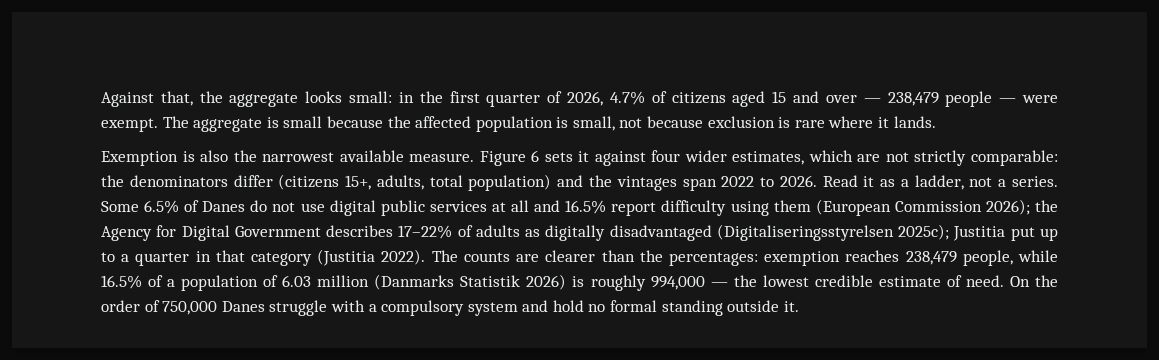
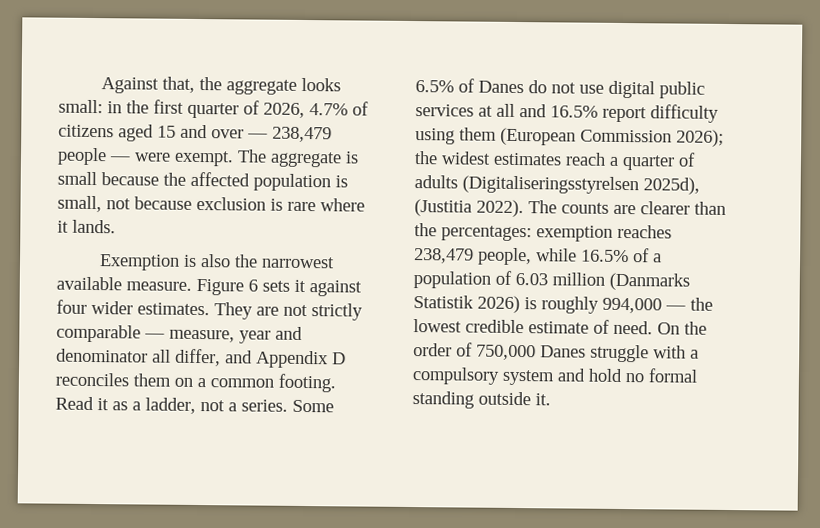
[732,150,853,165] estimates, which -> [137,302,253,320] estimates. They
[970,150,1058,166] [101,174,817,191] comparable: the denominators differ (citizens 15+, adults, total population) and the vintages span 2022 to 2026. -> [56,324,303,344] [56,348,346,369] [55,372,336,393] comparable — measure, year and denominator all differ, and Appendix D reconciles them on a common footing.
[101,224,1058,241] [101,250,313,266] Agency for Digital Government describes 17–22% of adults as digitally disadvantaged (Digitaliseringsstyrelsen 2025c); Justitia put up to a quarter in that category -> [441,151,696,171] [414,175,700,195] widest estimates reach a quarter of adults (Digitaliseringsstyrelsen 2025d),

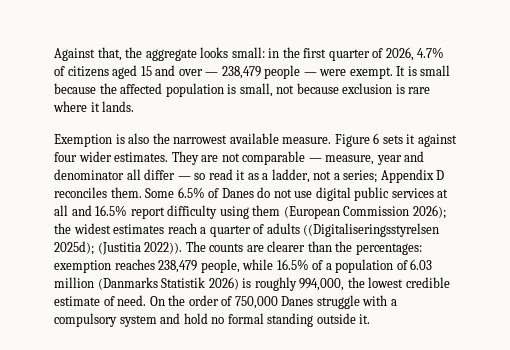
[237,149,342,168] The aggregate -> [396,66,406,76] It
[311,303,363,321] strictly -> (240, 157) none
[175,348,346,369] [55,372,336,393] [55,396,94,411] differ, and Appendix D reconciles them on a common footing. Read -> [144,169,233,180] differ — so read
[241,399,288,412] series. -> [343,169,445,183] [54,187,142,198] series; Appendix D reconciles them.
[462,175,700,195] [414,199,524,218] (Digitaliseringsstyrelsen 2025d), (Justitia 2022). -> [303,223,440,237] [54,241,183,255] ((Digitaliseringsstyrelsen 2025d); (Justitia 2022)).
[602,297,686,314] 994,000 — -> [299,278,345,291] 994,000,

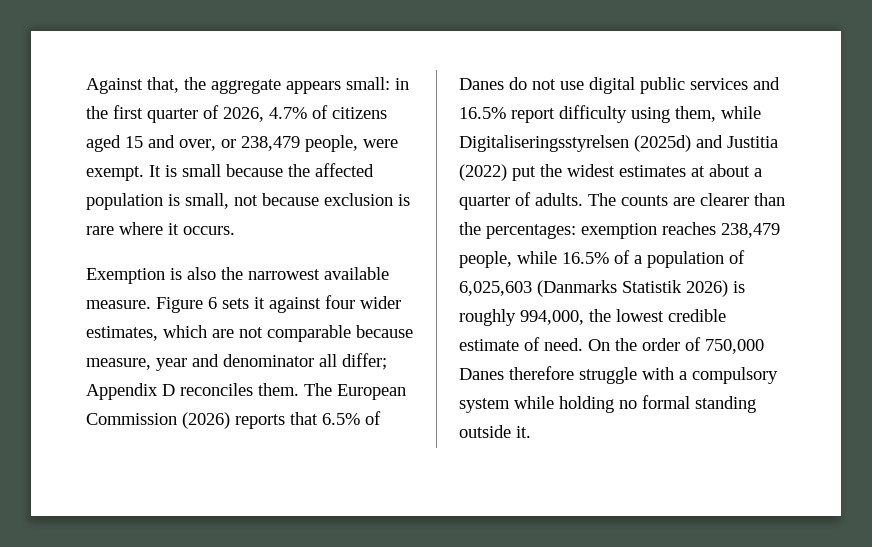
[200,47,229,58] looks -> [286,81,341,94] appears
[178,65,317,79] over — 238,479 people — -> [179,135,358,152] over, or 238,479 people,
[102,101,135,112] lands. -> [183,226,235,235] occurs.
[114,151,199,165] estimates. They -> [86,325,207,341] estimates, which
[308,158,322,162] — -> [356,325,413,338] because
[144,169,445,183] [54,187,175,198] differ — so read it as a ladder, not a series; Appendix D reconciles them. Some -> [342,353,387,370] [86,383,406,400] [86,412,318,429] differ; Appendix D reconciles them. The European Commission (2026) reports that
[437,189,449,198] [54,205,68,216] at all -> (748, 84) none
[252,205,446,219] them (European Commission 2026); -> [675,106,761,122] [459,135,778,152] [459,164,536,181] them, while Digitaliseringsstyrelsen (2025d) and Justitia (2022) put
[167,223,197,234] reach -> [691,164,750,177] at about
[266,223,440,237] [54,241,183,255] adults ((Digitaliseringsstyrelsen 2025d); (Justitia 2022)). -> [535,193,583,206] adults.
[410,259,433,270] [54,277,94,288] 6.03 million -> [459,281,532,296] 6,025,603
(314, 301) none -> [509,366,574,380] therefore
[160,313,208,324] and hold -> [514,396,614,413] while holding

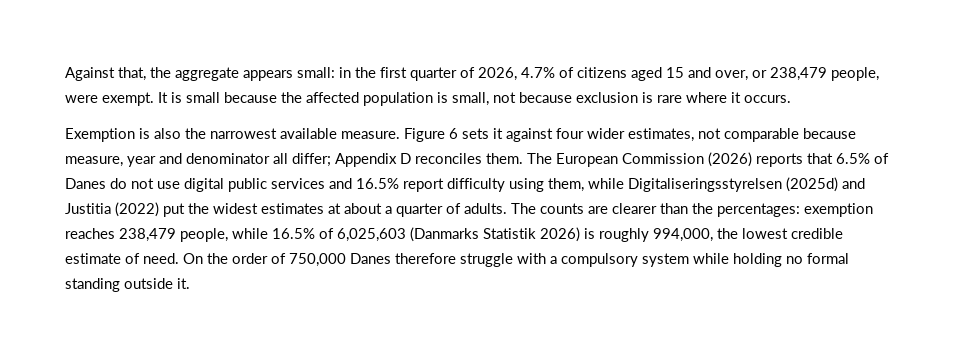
[163,325,234,338] which are -> (694, 135) none
[634,250,745,268] a population of -> (334, 233) none

